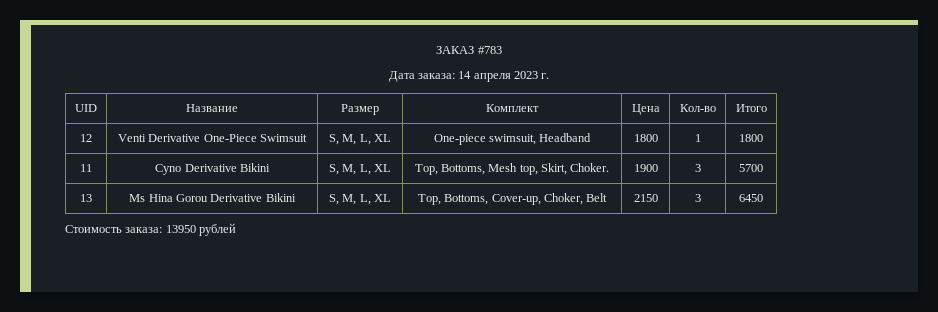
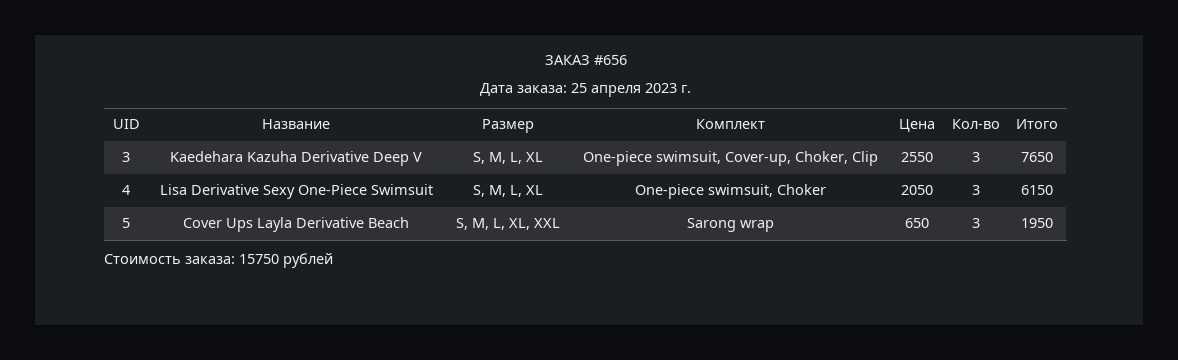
[477,46,502,54] #783 -> [593,55,627,65] #656
[458,71,472,79] 14 -> [571,83,587,93] 25
[80,134,92,142] [117,134,201,142] 12 | Venti Derivative -> [122,152,130,162] [170,151,422,166] [472,152,543,164] [583,151,878,166] [901,152,933,162] [971,152,980,162] [1021,152,1053,162] [122,185,130,195] [159,184,295,199] 3 | Kaedehara Kazuha Derivative Deep V | S, M, L, XL | One-piece swimsuit, Cover-up, Choker, Clip | 2550 | 3 | 7650 // 4 | Lisa Derivative Sexy
[539,133,592,142] [633,134,658,142] [694,134,701,142] [739,134,763,142] [80,164,92,172] [155,163,270,175] [328,164,392,175] [414,163,610,175] [633,164,658,172] [694,164,701,172] [739,164,763,172] [80,194,92,202] [129,193,296,202] [328,194,392,205] [417,193,608,205] [633,194,658,202] [694,194,701,202] [739,194,763,202] Headband | 1800 | 1 | 1800 // 11 | Cyno Derivative Bikini | S, M, L, XL | Top, Bottoms, Mesh top, Skirt, Choker. | 1900 | 3 | 5700 // 13 | Ms Hina Gorou Derivative Bikini | S, M, L, XL | Top, Bottoms, Cover-up, Choker, Belt | 2150 | 3 | 6450 -> [777,184,826,195] [901,185,933,195] [971,185,980,195] [1021,185,1053,195] [122,218,130,228] [183,217,409,232] [455,218,560,230] [687,218,774,232] [905,218,929,228] [971,218,980,228] [1021,218,1053,228] Choker | 2050 | 3 | 6150 // 5 | Cover Ups Layla Derivative Beach | S, M, L, XL, XXL | Sarong wrap | 650 | 3 | 1950
[165,225,196,233] 13950 -> [239,254,279,264] 15750

